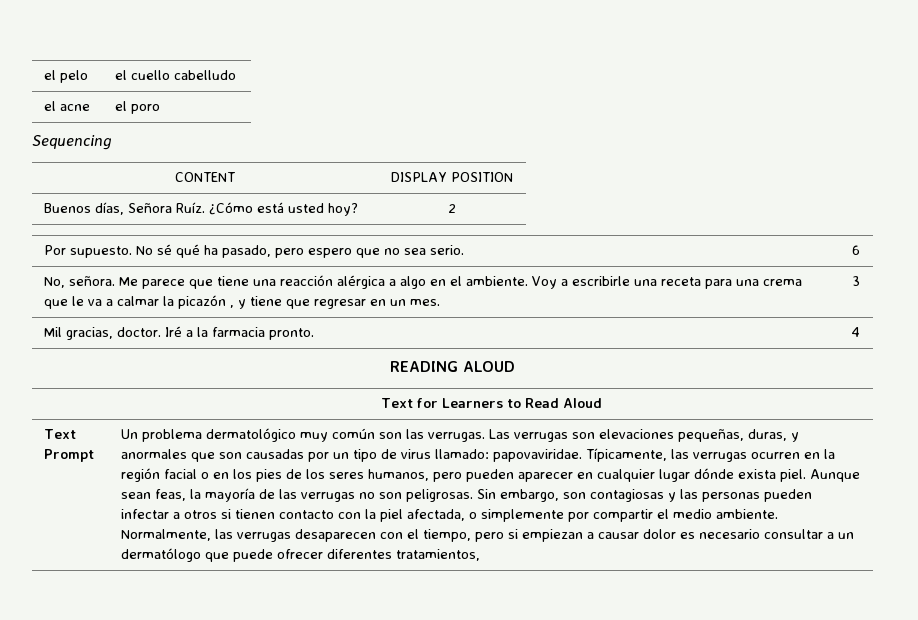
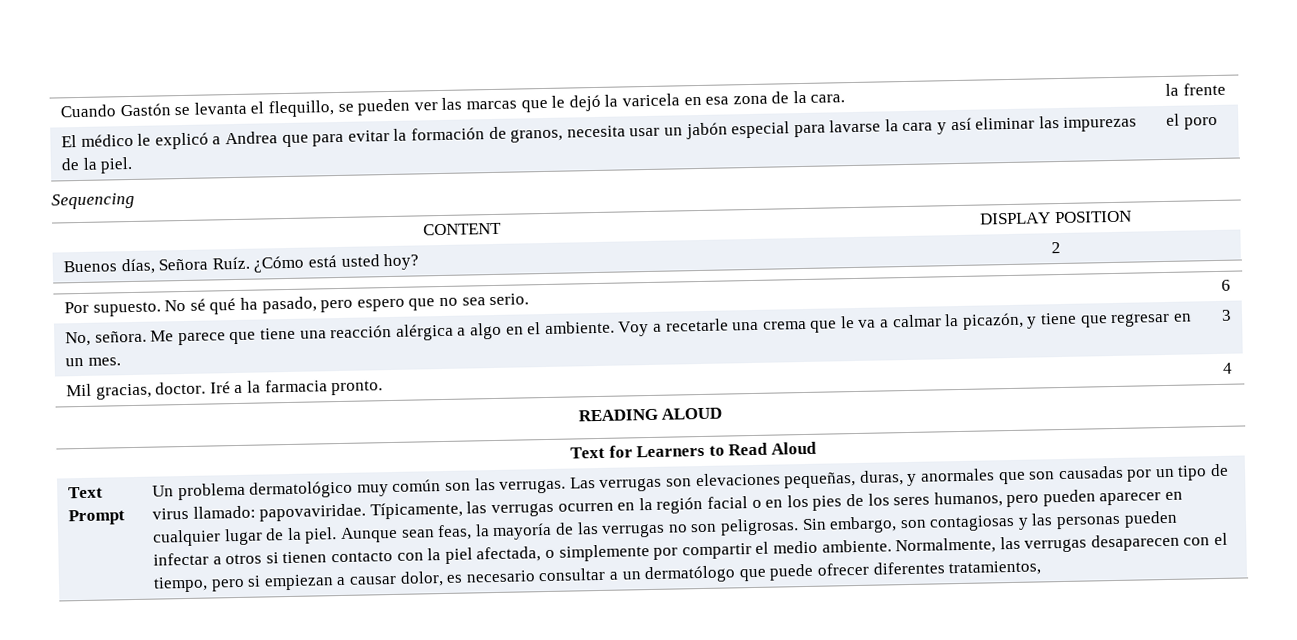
[43,70,88,83] [114,70,236,80] [43,101,90,111] el pelo | el cuello cabelludo // el acne -> [60,90,846,118] [1165,82,1226,96] [61,115,1138,150] [61,156,134,174] Cuando Gastón se levanta el flequillo, se pueden ver las marcas que le dejó la varicela en esa zona de la cara. | la frente // El médico le explicó a Andrea que para evitar la formación de granos, necesita usar un jabón especial para lavarse la cara y así eliminar las impurezas de la piel.
[571,276,732,289] escribirle una receta para -> [664,318,729,332] recetarle
[177,295,234,309] picazón , -> [961,312,1024,330] picazón,
[693,468,776,479] dónde exista -> [265,527,302,541] de la
[642,529,676,539] dolor -> [399,571,444,587] dolor,

